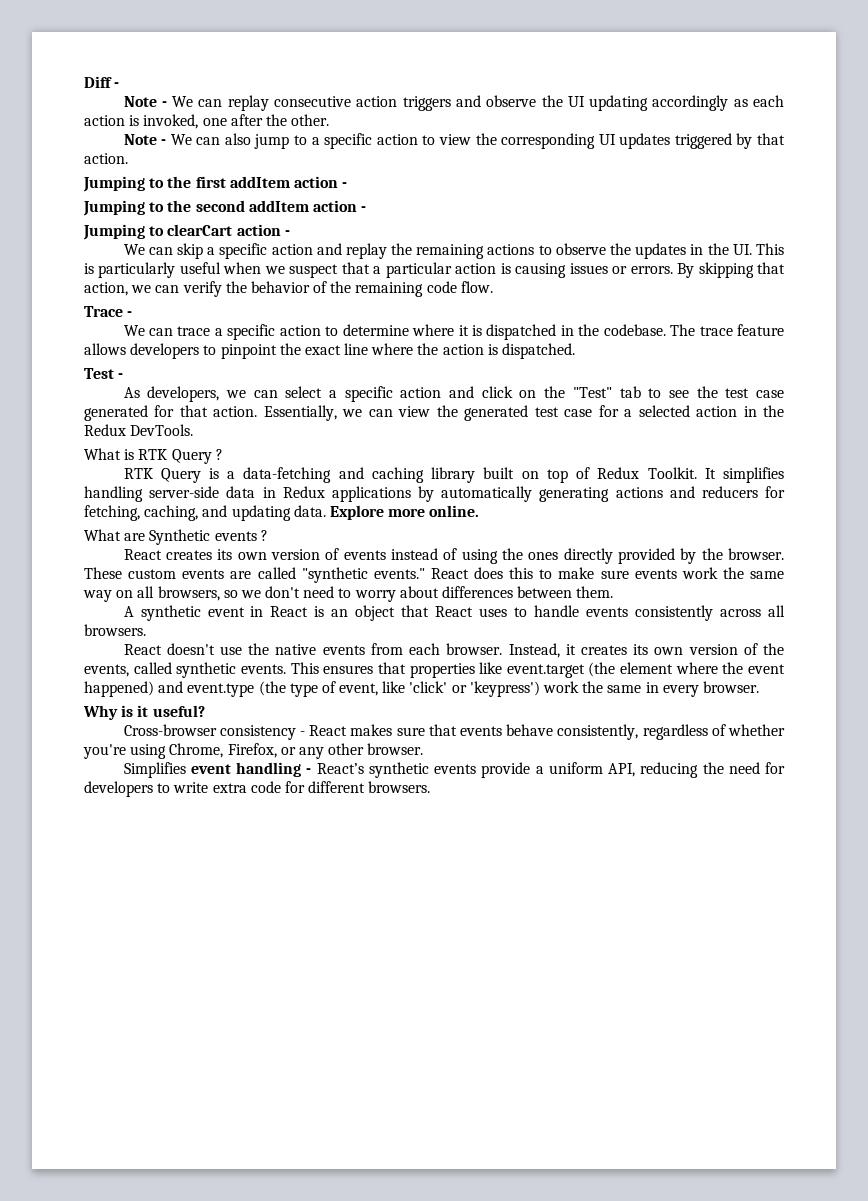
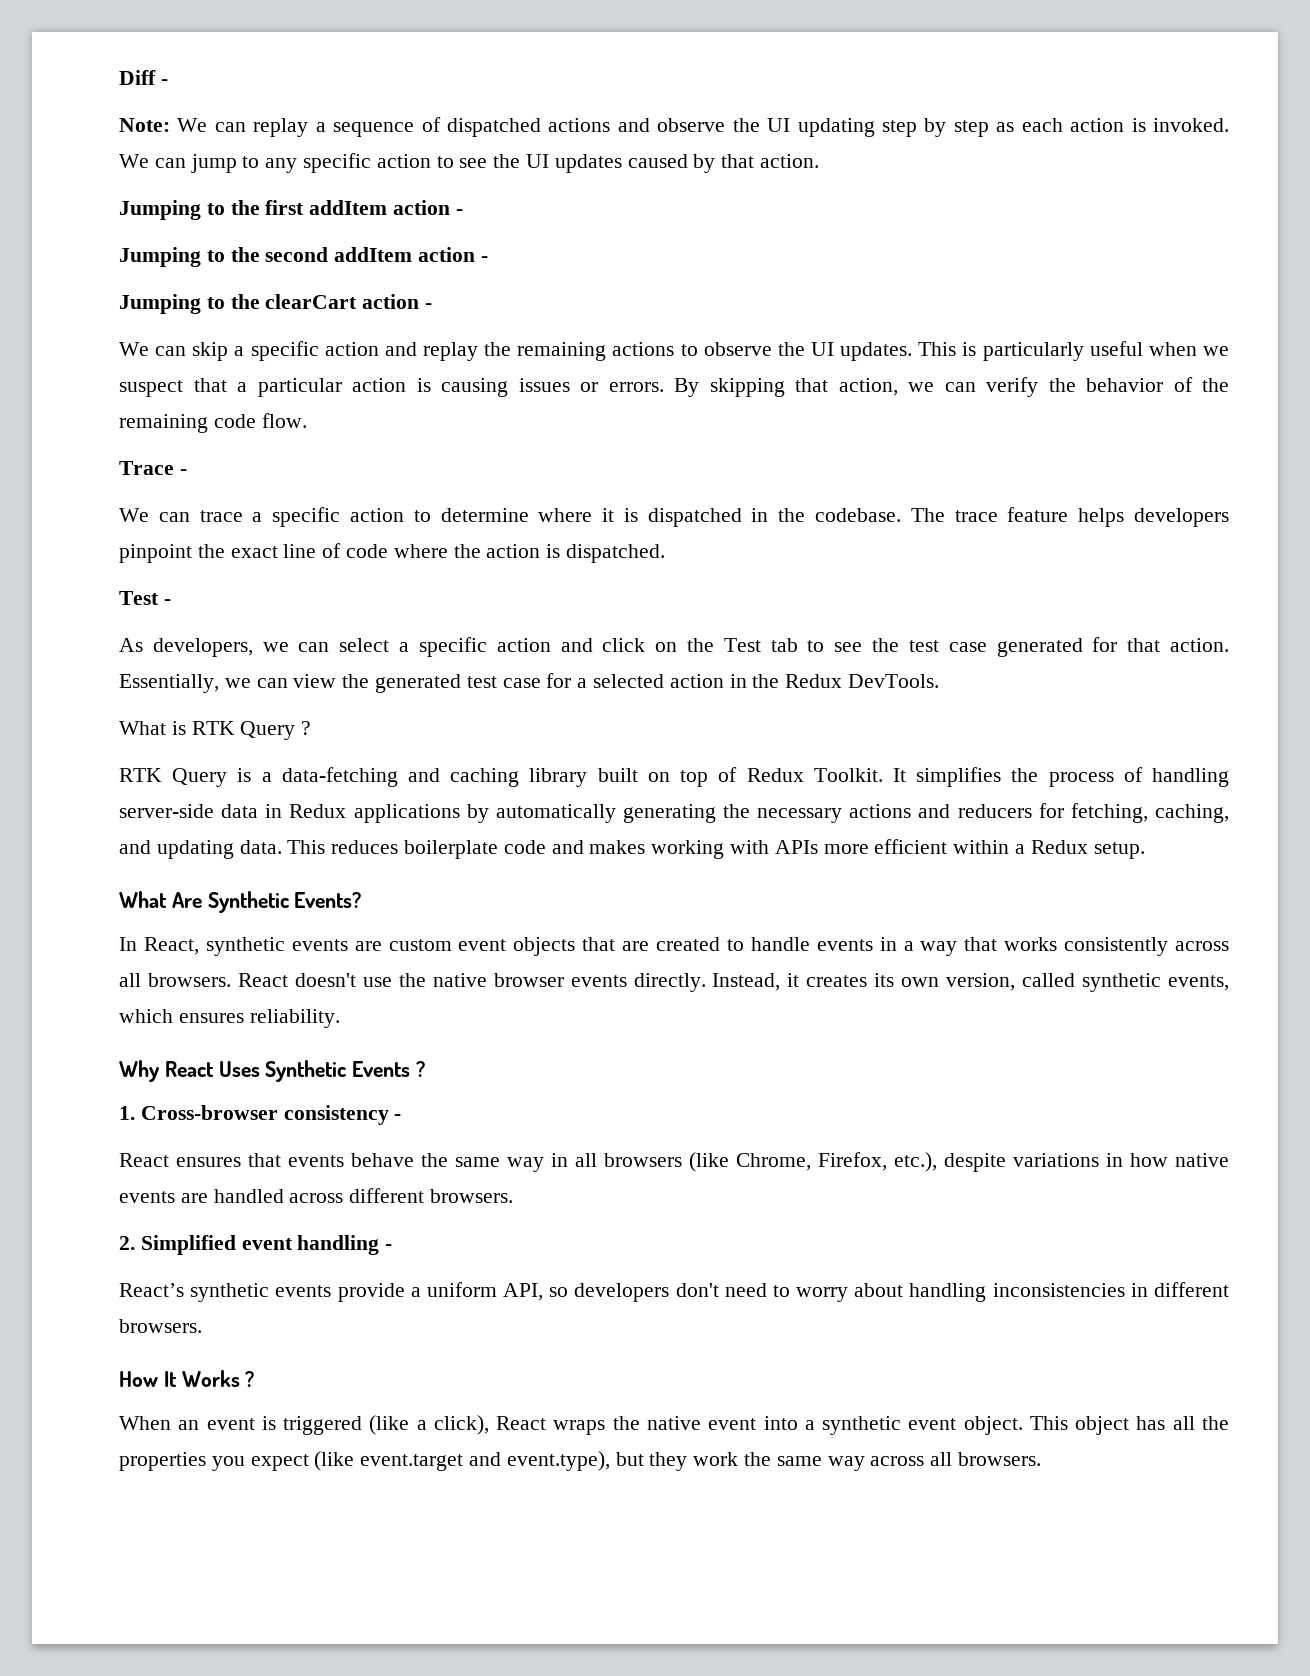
[123,96,167,107] Note - -> [119,118,170,132] Note:
[274,96,451,111] consecutive action triggers -> [315,117,611,137] a sequence of dispatched actions
[652,95,729,111] accordingly -> [882,118,989,137] step by step
[143,114,330,129] [123,133,251,145] invoked, one after the other. // Note - We can also -> [1153,118,1230,132] [119,154,186,168] invoked. We can
[311,133,596,149] a specific action to view the corresponding -> [265,153,521,173] any specific action to see the
[674,133,732,149] triggered -> [627,154,688,168] caused
(165, 231) none -> [230,294,260,309] the
[635,243,752,259] updates in the UI. -> [811,342,913,361] UI updates.
[84,343,217,359] allows developers to -> [1078,508,1229,527] helps developers
(369, 349) none -> [322,543,389,558] of code
[572,387,612,398] "Test" -> [723,638,761,652] Test
(785, 475) none -> [1011,767,1143,787] the process of
(610, 494) none -> [723,804,843,823] the necessary
[329,505,480,520] [84,529,268,545] [123,548,784,564] [84,567,784,583] [83,586,614,602] [123,605,629,621] Explore more online. // What are Synthetic events ? // React creates its own version of events instead of using the ones directly provided by the browser. These custom events are called "synthetic events." React does this to make sure events work the same way on all browsers, so we don't need to worry about differences between them. // A synthetic event in React is an object that React uses to handle events -> [287,839,1145,859] [119,891,362,913] [119,937,1058,956] This reduces boilerplate code and makes working with APIs more efficient within a Redux setup. // What Are Synthetic Events? // In React, synthetic events are custom event objects that are created to handle events in a way that works
(146, 630) // -> (231, 980) none
[322,643,503,655] events from each browser. -> [493,973,706,992] browser events directly.
[688,643,785,655] [84,662,785,678] [84,681,759,697] [83,705,205,720] [123,724,785,740] [83,743,424,759] [123,762,186,778] version of the events, called synthetic events. This ensures that properties like event.target (the element where the event happened) and event.type (the type of event, like 'click' or 'keypress') work the same in every browser. // Why is it useful? // Cross-browser consistency - React makes sure that events behave consistently, regardless of whether you're using Chrome, Firefox, or any other browser. // Simplifies -> [946,973,1229,992] [119,1009,340,1028] [119,1060,426,1082] [119,1105,402,1125] [119,1152,1229,1172] [119,1188,514,1203] [119,1235,236,1255] version, called synthetic events, which ensures reliability. // Why React Uses Synthetic Events ? // 1. Cross-browser consistency - // React ensures that events behave the same way in all browsers (like Chrome, Firefox, etc.), despite variations in how native events are handled across different browsers. // 2. Simplified
(312, 771) none -> (393, 1247) //
[640,762,785,778] [84,781,366,797] reducing the need for developers to write extra code for different -> [549,1282,1229,1302] [119,1319,202,1333] [119,1370,255,1387] [119,1415,1229,1435] [119,1451,953,1471] so developers don't need to worry about handling inconsistencies in different browsers. // How It Works ? // When an event is triggered (like a click), React wraps the native event into a synthetic event object. This object has all the properties you expect (like event.target and event.type), but they work the same way across all

